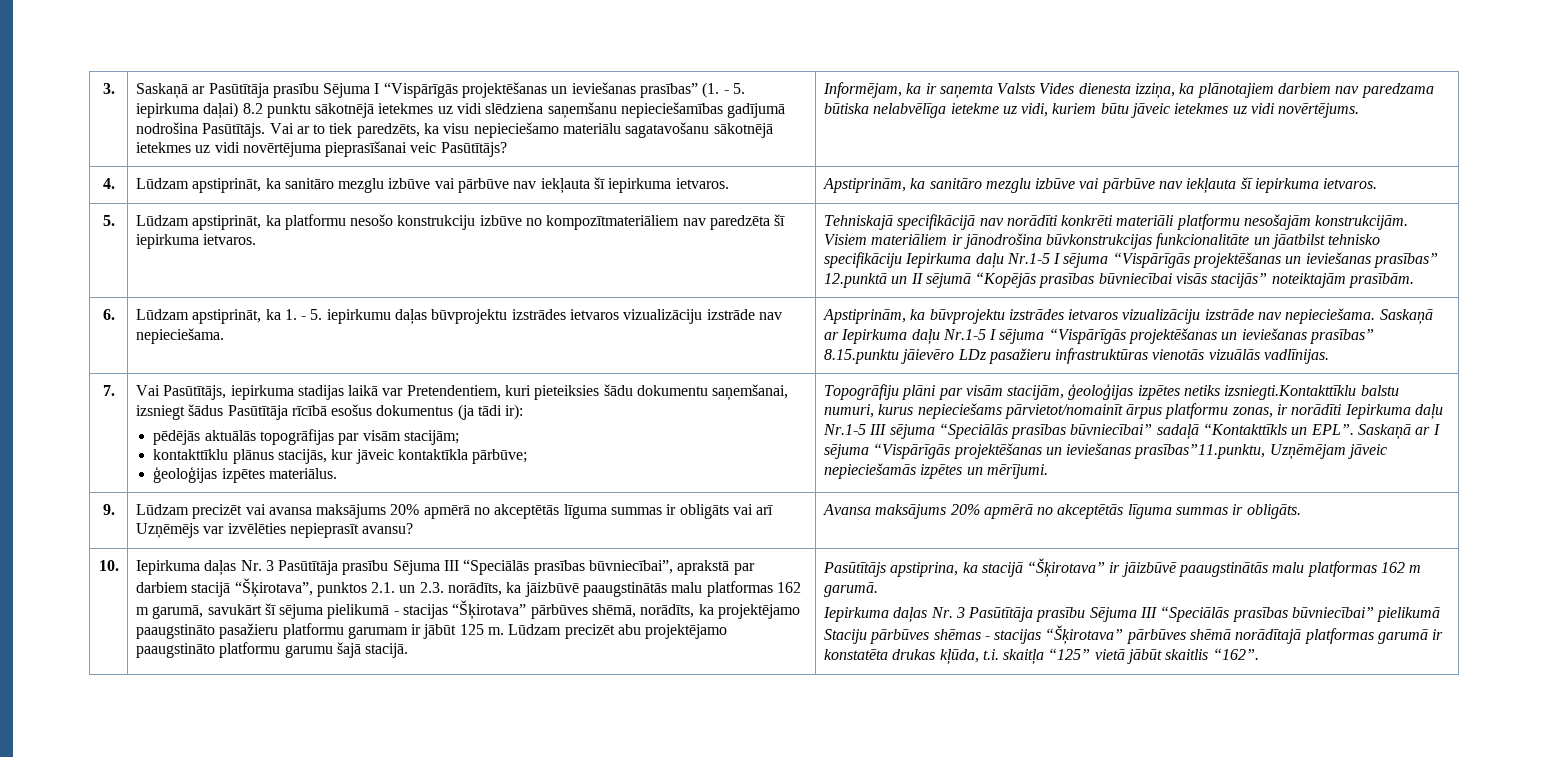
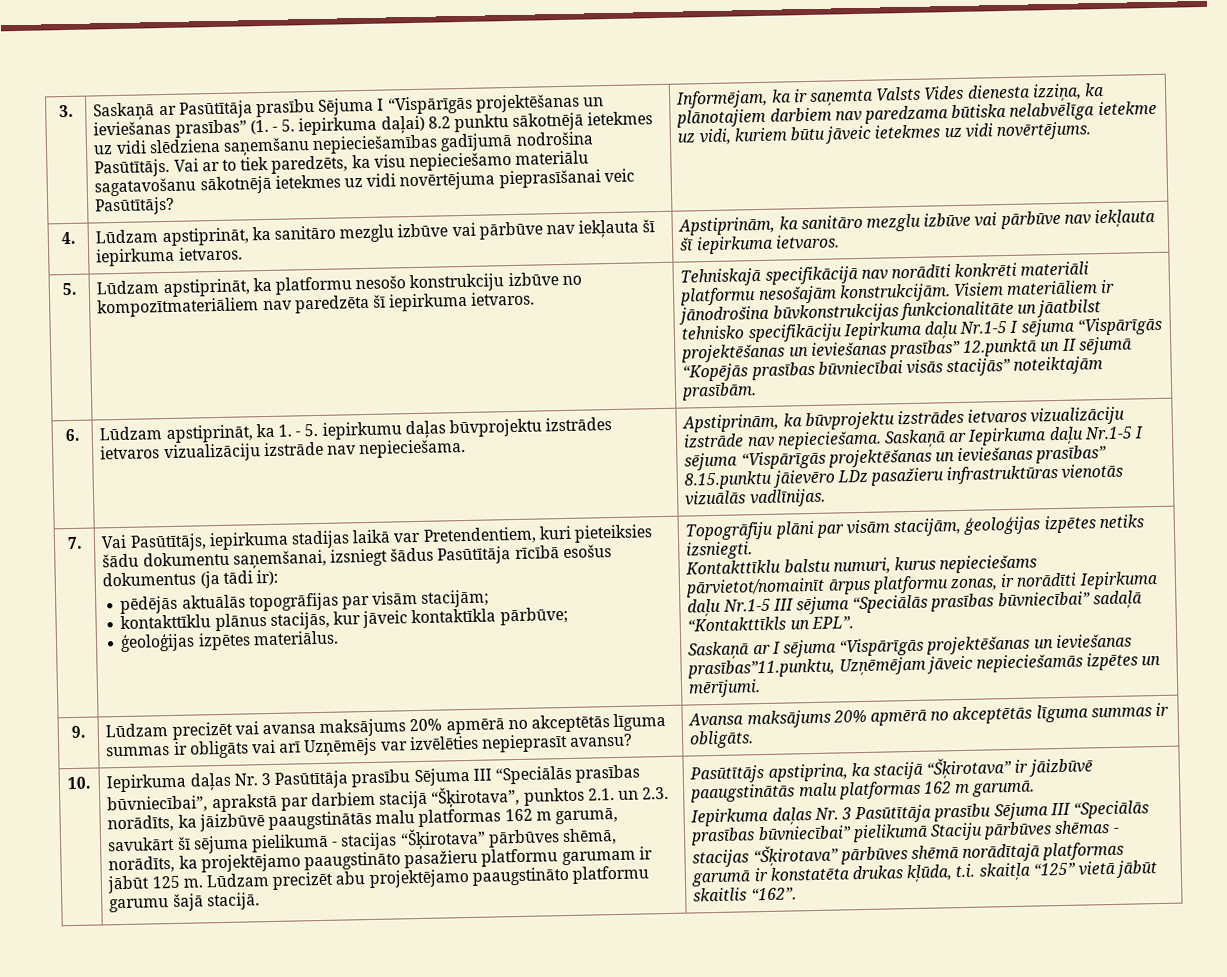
[1224,385,1357,400] izsniegti.Kontakttīklu -> [686,541,754,560] [685,559,782,575] izsniegti. // Kontakttīklu
(1354, 429) none -> (854, 623) //

